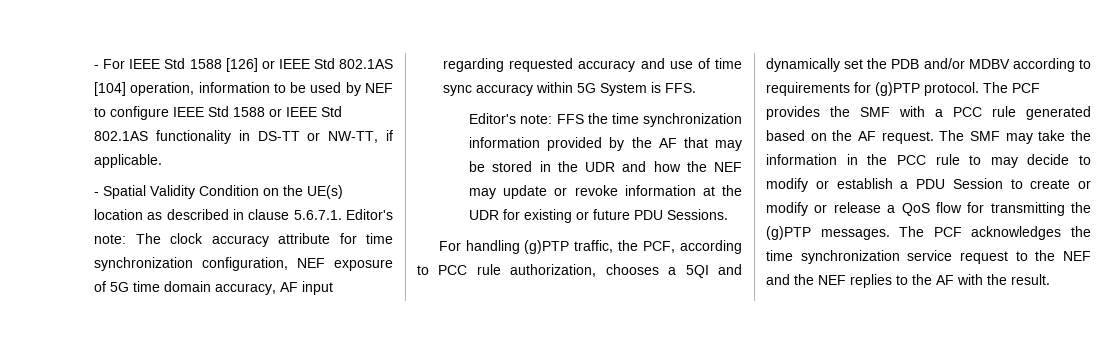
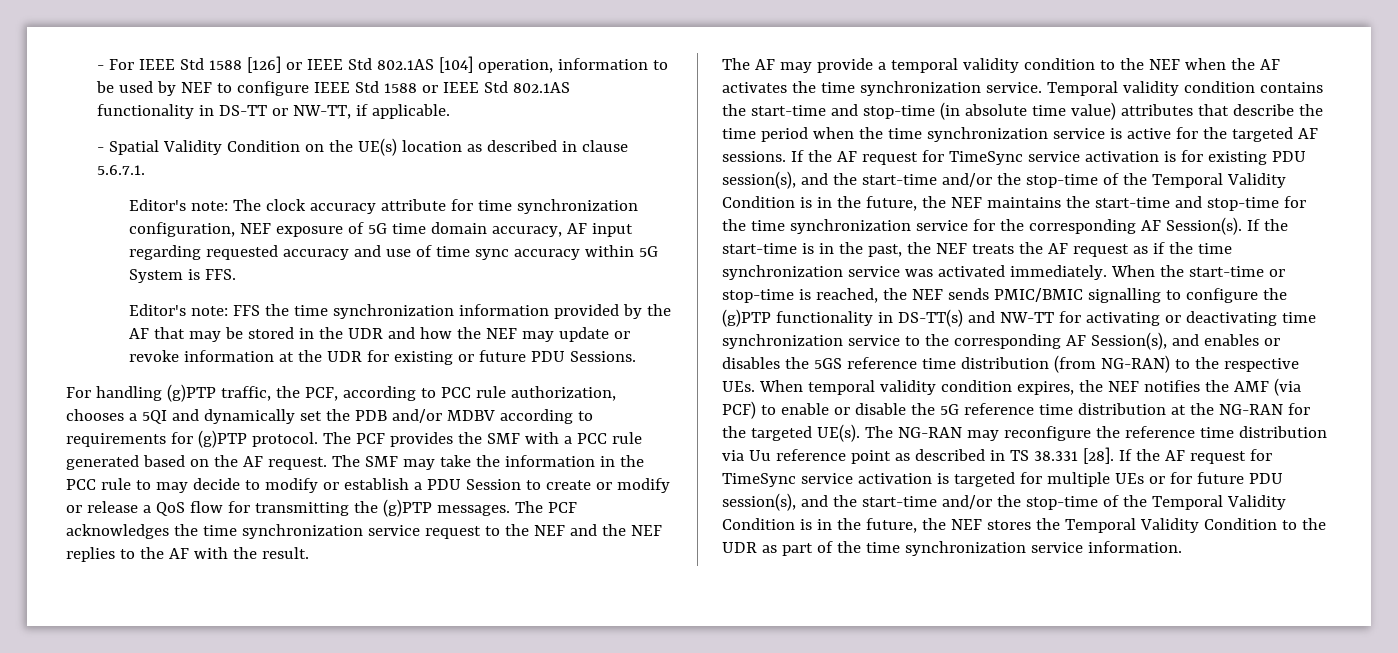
(342, 215) none -> (146, 170) //
(1050, 279) none -> [722,58,1280,73] [722,81,1323,96] [722,102,1323,120] [722,127,1318,142] [722,150,1306,165] [722,171,1286,189] [722,196,1306,211] [722,217,1288,235] [722,242,1232,257] [722,265,1285,280] [722,288,1287,303] [722,309,1316,327] [722,332,1280,350] [722,355,1299,373] [722,378,1301,396] [722,401,1310,419] [722,424,1327,442] [722,447,1272,464] [722,472,1283,487] [722,493,1286,511] [722,518,1326,533] [722,541,1182,556] // The AF may provide a temporal validity condition to the NEF when the AF activates the time synchronization service. Temporal validity condition contains the start-time and stop-time (in absolute time value) attributes that describe the time period when the time synchronization service is active for the targeted AF sessions. If the AF request for TimeSync service activation is for existing PDU session(s), and the start-time and/or the stop-time of the Temporal Validity Condition is in the future, the NEF maintains the start-time and stop-time for the time synchronization service for the corresponding AF Session(s). If the start-time is in the past, the NEF treats the AF request as if the time synchronization service was activated immediately. When the start-time or stop-time is reached, the NEF sends PMIC/BMIC signalling to configure the (g)PTP functionality in DS-TT(s) and NW-TT for activating or deactivating time synchronization service to the corresponding AF Session(s), and enables or disables the 5GS reference time distribution (from NG-RAN) to the respective UEs. When temporal validity condition expires, the NEF notifies the AMF (via PCF) to enable or disable the 5G reference time distribution at the NG-RAN for the targeted UE(s). The NG-RAN may reconfigure the reference time distribution via Uu reference point as described in TS 38.331 [28]. If the AF request for TimeSync service activation is targeted for multiple UEs or for future PDU session(s), and the start-time and/or the stop-time of the Temporal Validity Condition is in the future, the NEF stores the Temporal Validity Condition to the UDR as part of the time synchronization service information.

